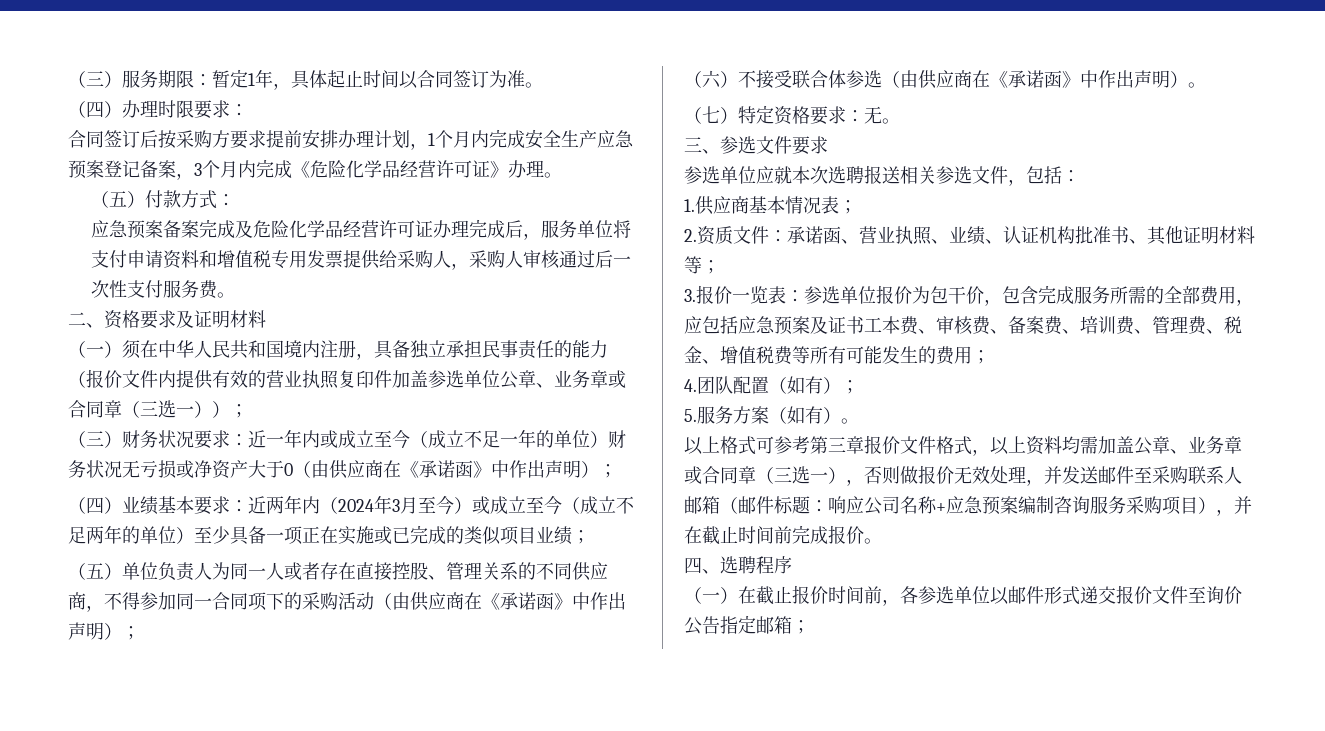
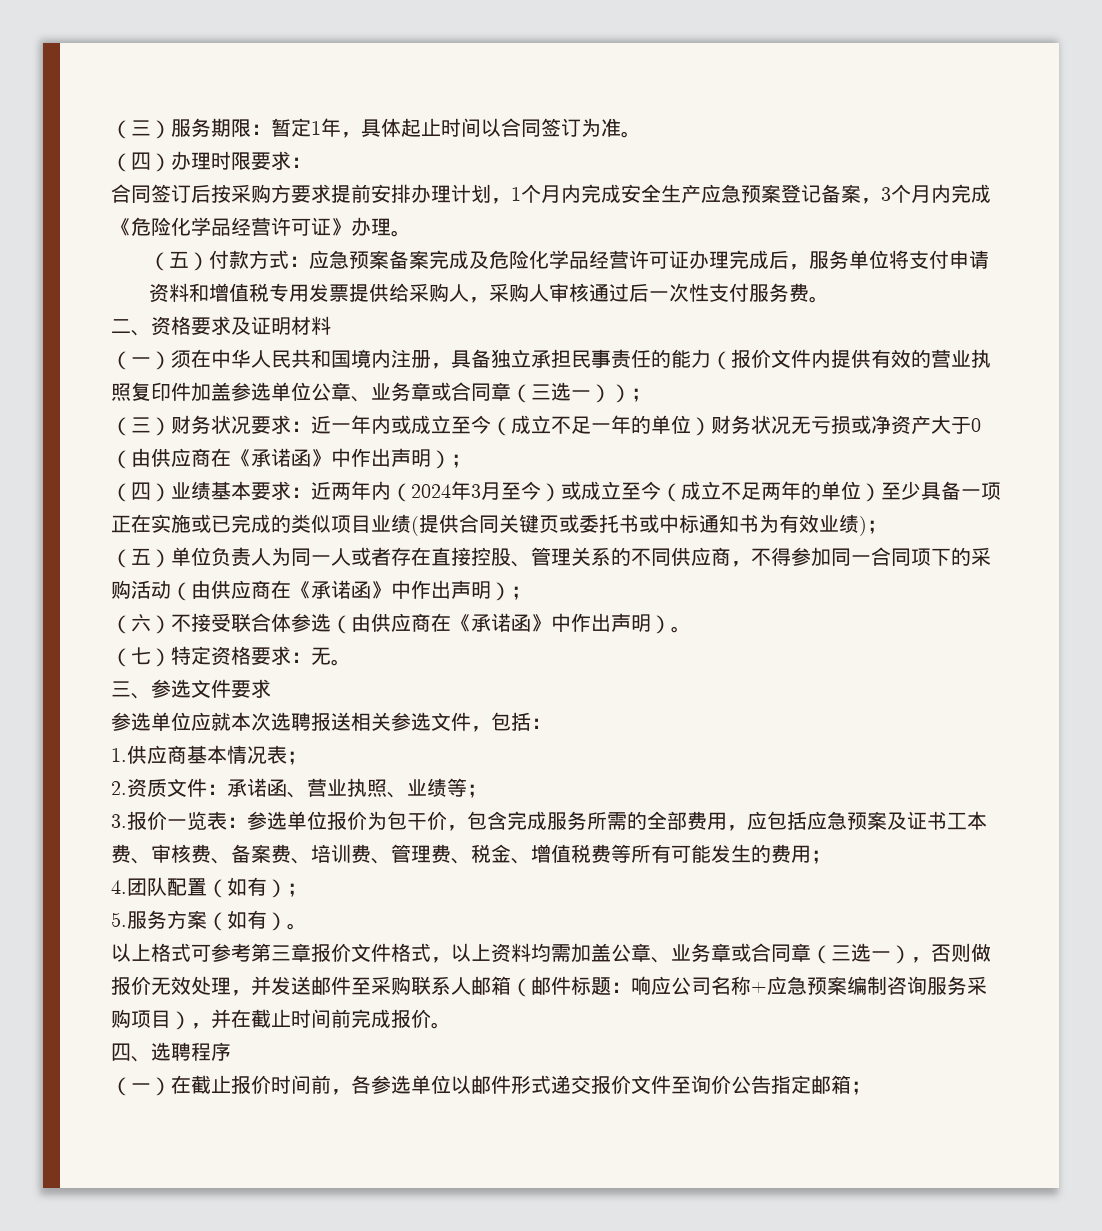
(235, 200) // -> (309, 261) none
(572, 535) none -> [411,514,867,536] (提供合同关键页或委托书或中标通知书为有效业绩)
[985,226,1255,245] 、认证机构批准书、其他证明材料 -> (447, 787) none

